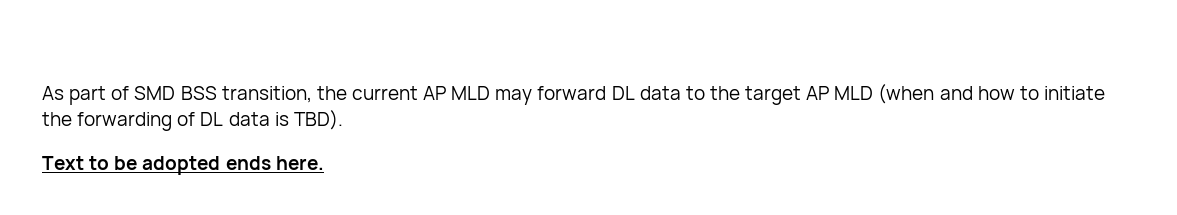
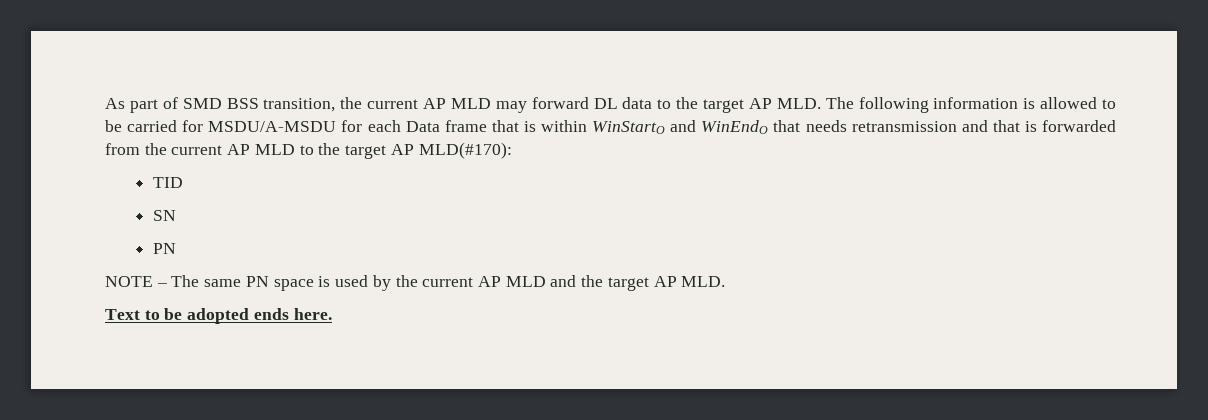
[834,84,1105,104] [42,110,343,131] MLD (when and how to initiate the forwarding of DL data is TBD). -> [776,97,1116,113] [105,120,1117,134] [105,142,512,159] [153,177,184,188] [153,210,177,221] [153,243,177,254] [105,275,726,291] MLD. The following information is allowed to be carried for MSDU/A-MSDU for each Data frame that is within WinStartO and WinEndO that needs retransmission and that is forwarded from the current AP MLD to the target AP MLD(#170): // TID // SN // PN // NOTE – The same PN space is used by the current AP MLD and the target AP MLD.

